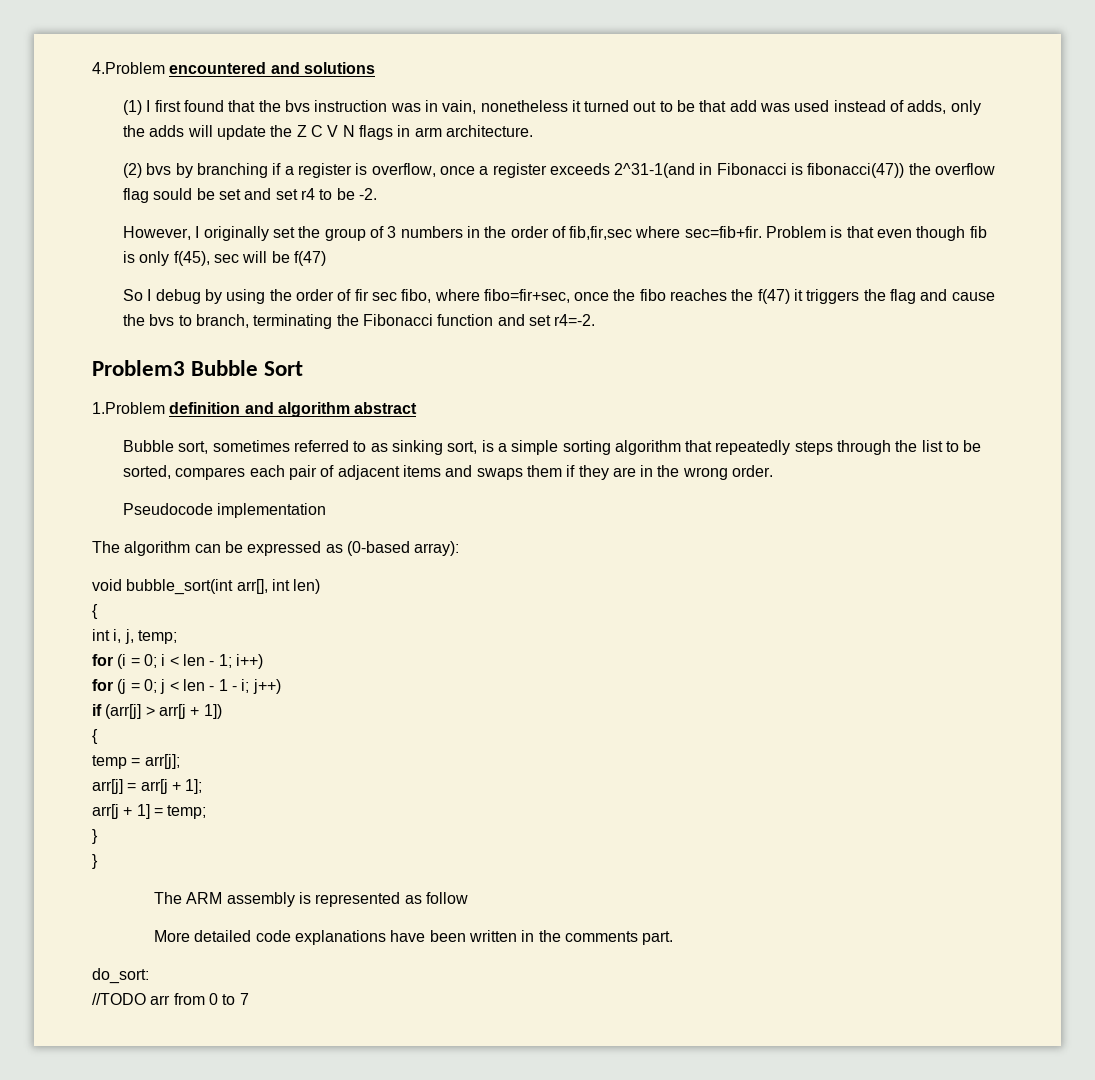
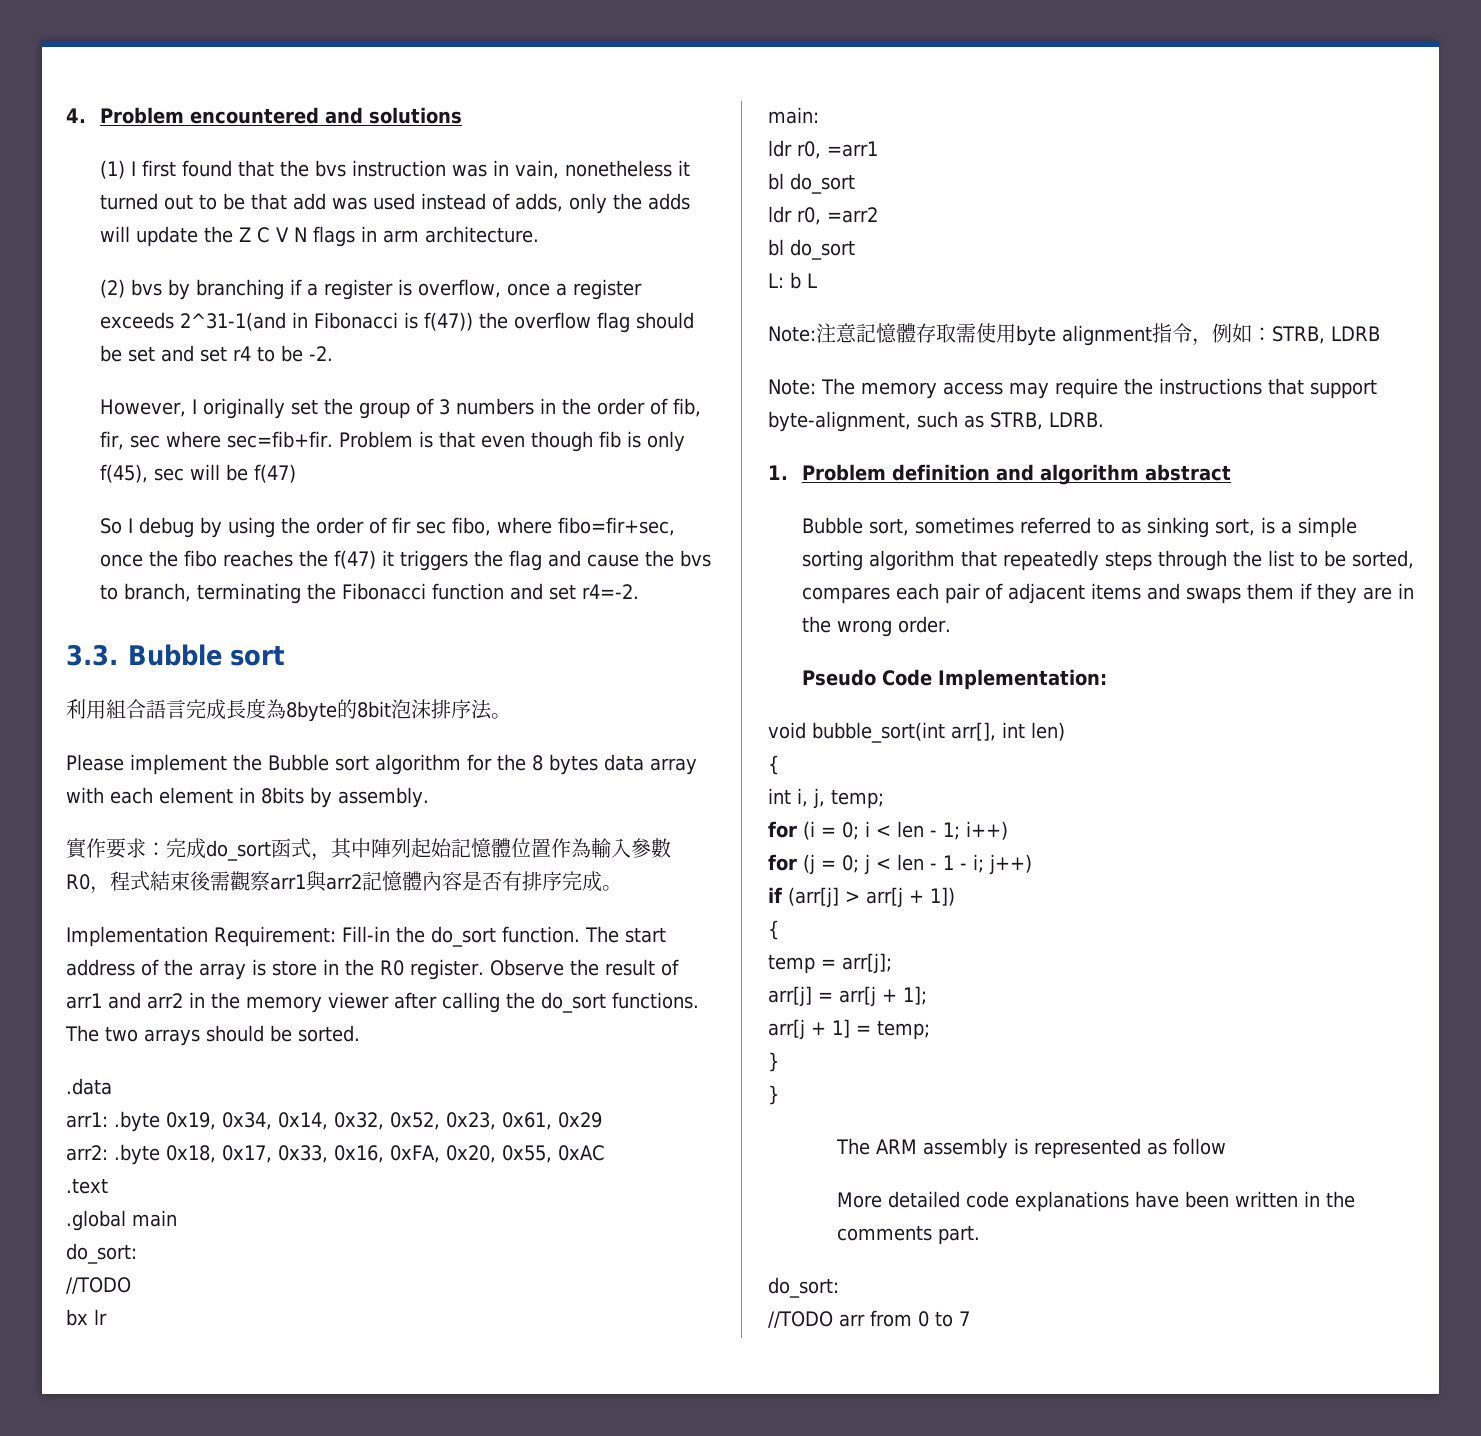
[92,62,165,74] 4.Problem -> [66,107,185,124] 4. Problem
[807,163,905,178] fibonacci(47)) -> [424,312,474,331] f(47))
[153,188,193,200] sould -> [636,312,695,329] should
[569,226,633,240] fib,fir,sec -> [673,398,702,417] [100,431,161,450] fib, fir, sec
[92,360,304,376] [92,402,165,414] Problem3 Bubble Sort // 1.Problem -> [66,644,285,666] [66,698,511,722] [66,754,697,775] [66,787,429,808] [66,838,671,861] [66,870,622,894] [66,926,666,947] [66,959,679,980] [66,992,699,1013] [65,1025,360,1046] [66,1078,112,1095] [66,1111,602,1132] [66,1144,605,1165] [66,1178,108,1194] [66,1210,177,1231] [66,1243,137,1264] [66,1277,131,1294] [66,1309,107,1326] [768,107,819,124] [768,140,878,159] [768,173,855,194] [768,206,878,225] [768,239,855,260] [768,272,817,289] [768,323,1380,346] [768,378,1377,399] [768,411,1104,432] [768,464,887,481] 3.3. Bubble sort // 利用組合語言完成長度為8byte的8bit泡沫排序法。 // Please implement the Bubble sort algorithm for the 8 bytes data array with each element in 8bits by assembly. // 實作要求：完成do_sort函式，其中陣列起始記憶體位置作為輸入參數R0，程式結束後需觀察arr1與arr2記憶體內容是否有排序完成。 // Implementation Requirement: Fill-in the do_sort function. The start address of the array is store in the R0 register. Observe the result of arr1 and arr2 in the memory viewer after calling the do_sort functions. The two arrays should be sorted. // .data // arr1: .byte 0x19, 0x34, 0x14, 0x32, 0x52, 0x23, 0x61, 0x29 // arr2: .byte 0x18, 0x17, 0x33, 0x16, 0xFA, 0x20, 0x55, 0xAC // .text // .global main // do_sort: // //TODO // bx lr // main: // ldr r0, =arr1 // bl do_sort // ldr r0, =arr2 // bl do_sort // L: b L // Note:注意記憶體存取需使用byte alignment指令，例如：STRB, LDRB // Note: The memory access may require the instructions that support byte-alignment, such as STRB, LDRB. // 1. Problem
[123,503,327,518] [92,541,460,556] Pseudocode implementation // The algorithm can be expressed as (0-based array): -> [802,669,1108,690] Pseudo Code Implementation:

